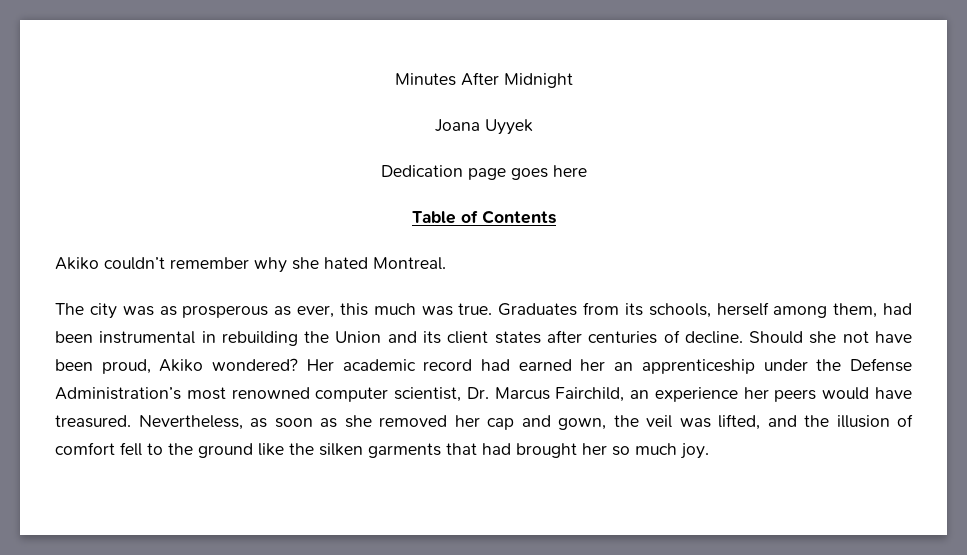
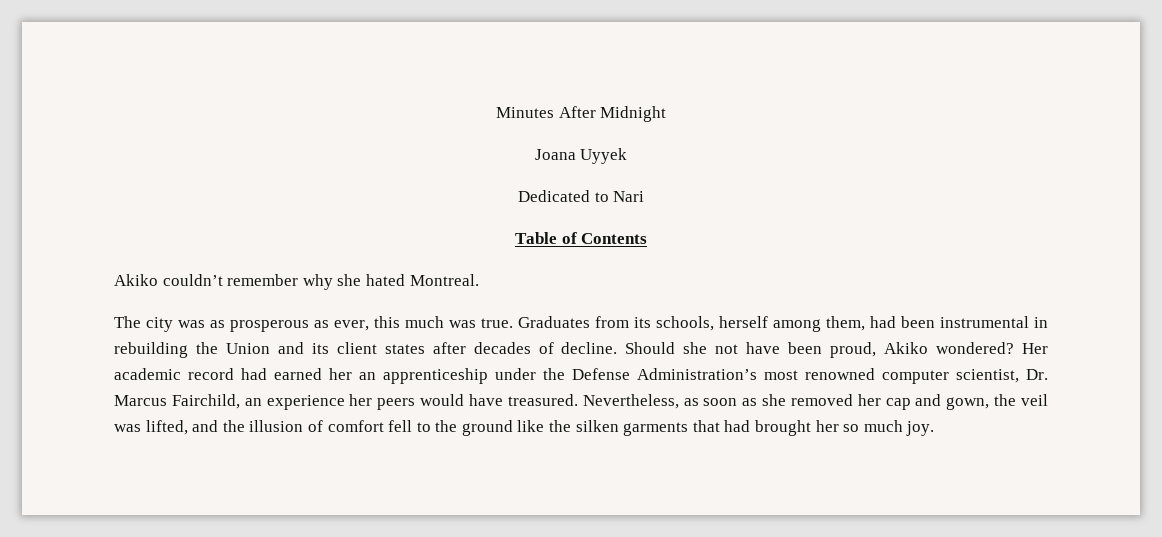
[380,165,587,180] Dedication page goes here -> [517,190,645,202] Dedicated to Nari
[588,331,658,344] centuries -> [473,342,531,354] decades

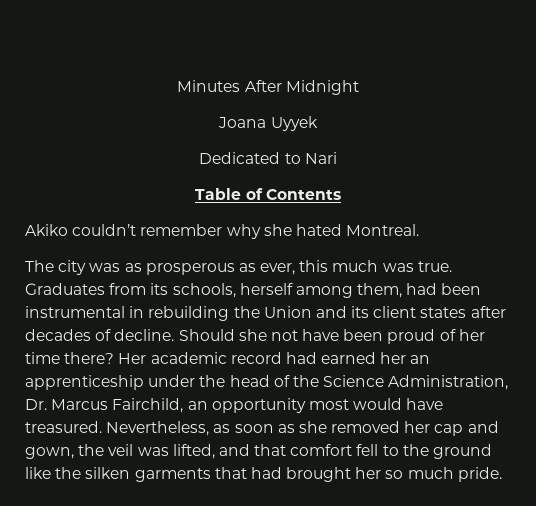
[830,342,1015,358] proud, Akiko wondered? -> [387,329,485,344] [25,352,115,364] proud of her time there?
[572,368,1019,384] Defense Administration’s most renowned computer scientist, -> [229,375,509,390] head of the Science Administration,
[266,394,416,410] experience her peers -> [211,398,349,413] opportunity most
[222,420,323,432] the illusion of -> [254,444,287,456] that
[906,421,935,436] joy. -> [457,467,502,482] pride.

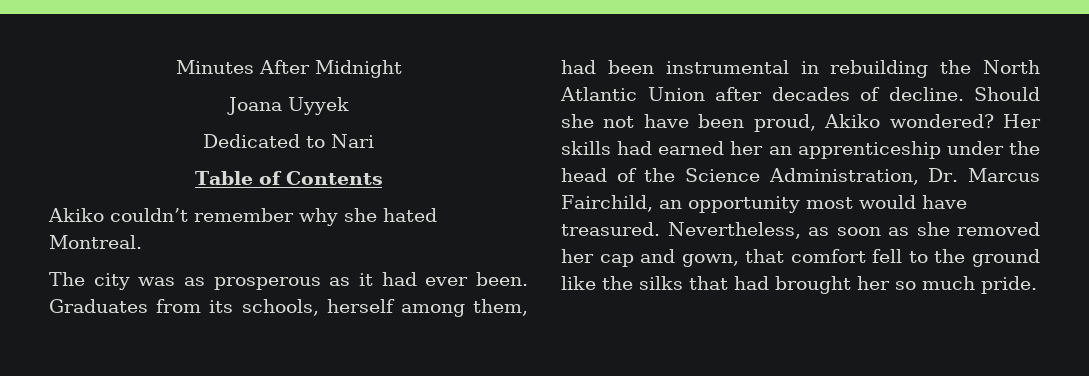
[260,260,452,275] ever, this much was true. -> [359,272,528,286] it had ever been.
[263,306,467,318] Union and its client states -> [983,60,1040,74] [560,87,705,101] North Atlantic Union
[387,329,485,344] [25,352,282,364] proud of her time there? Her academic record -> [753,114,1041,132] [561,141,611,155] proud, Akiko wondered? Her skills
[78,444,250,459] the veil was lifted, and -> (739, 260) none
[85,467,211,482] silken garments -> [639,276,683,290] silks

